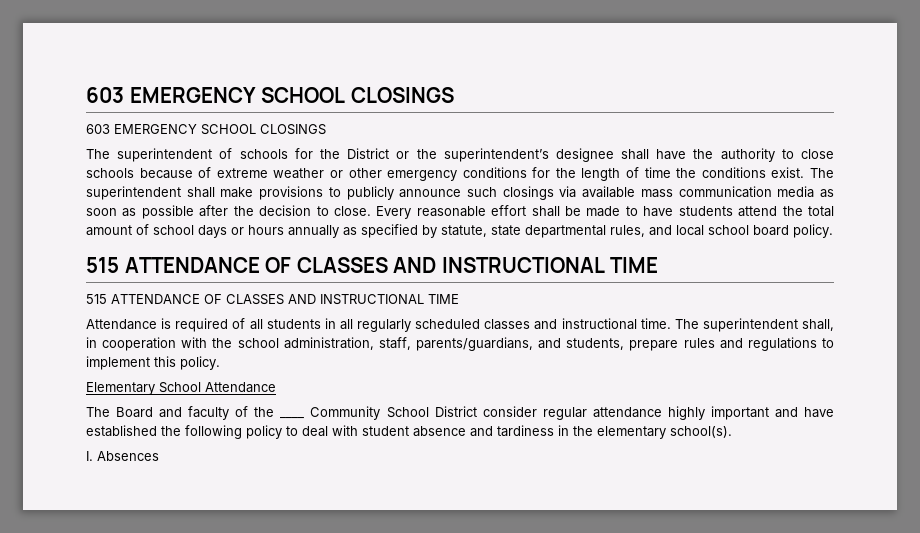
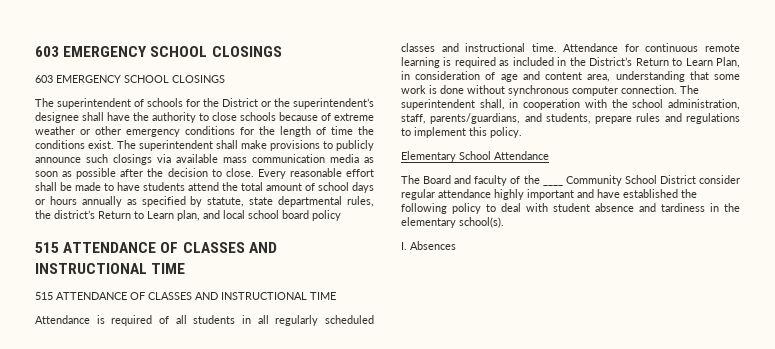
(645, 231) none -> [35,210,200,221] the district’s Return to Learn plan,
[793,224,833,238] policy. -> [312,210,341,221] policy
(671, 323) none -> [563,43,740,52] [401,57,740,68] [401,71,740,82] [401,85,677,96] Attendance for continuous remote learning is required as included in the District’s Return to Learn Plan, in consideration of age and content area, understanding that some work is done without synchronous computer connection.

